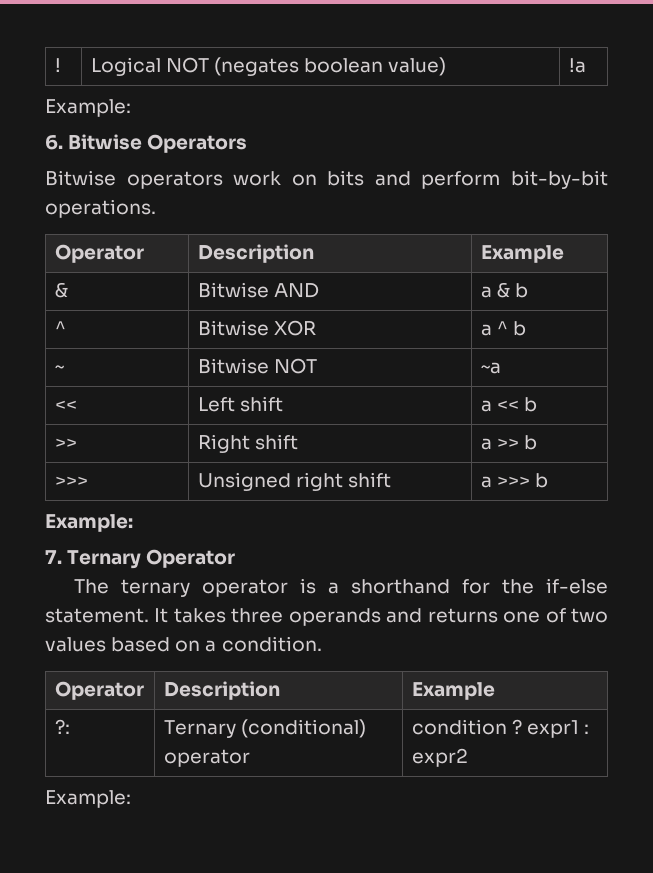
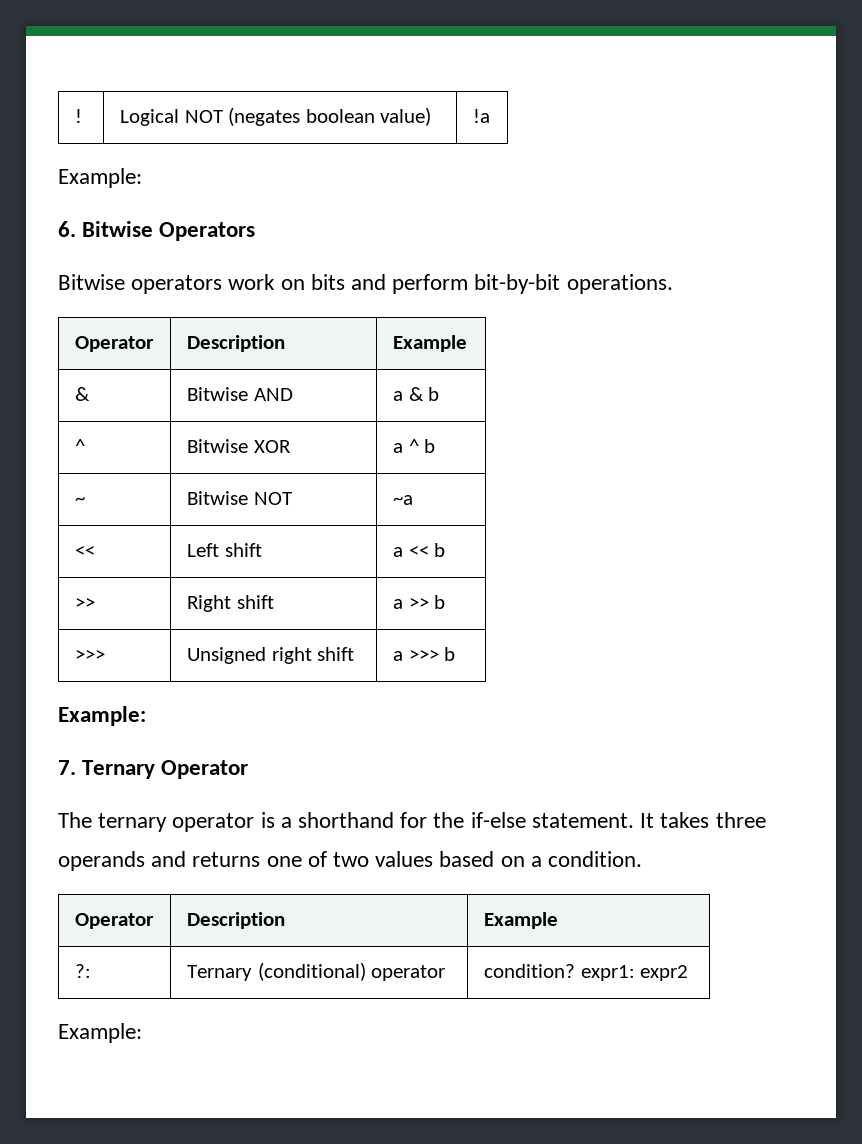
[411,719,590,738] condition ? expr1 : -> [483,964,635,981] condition? expr1:

